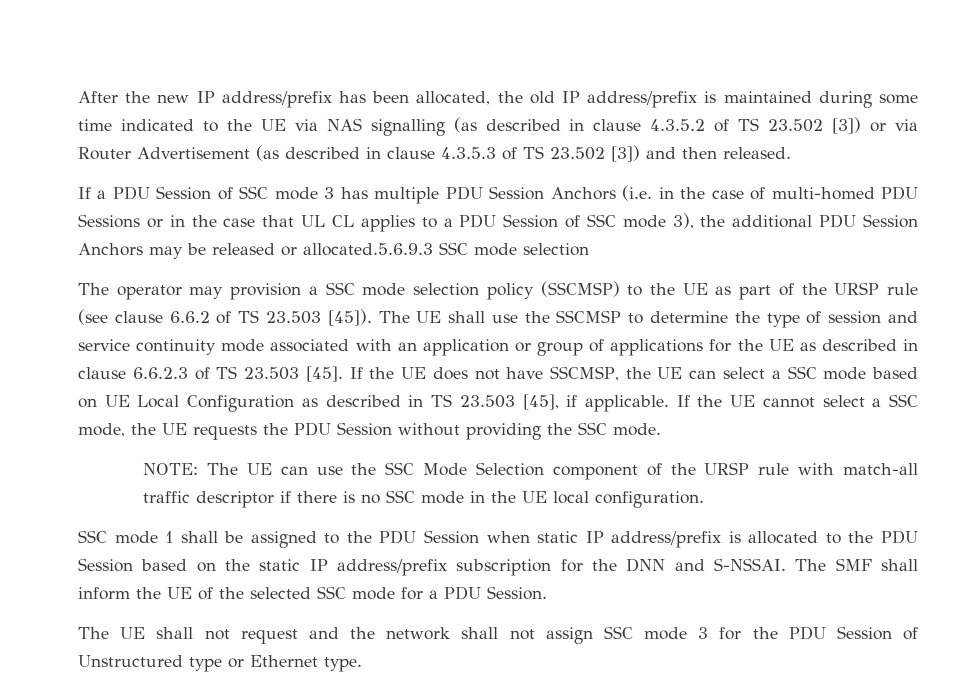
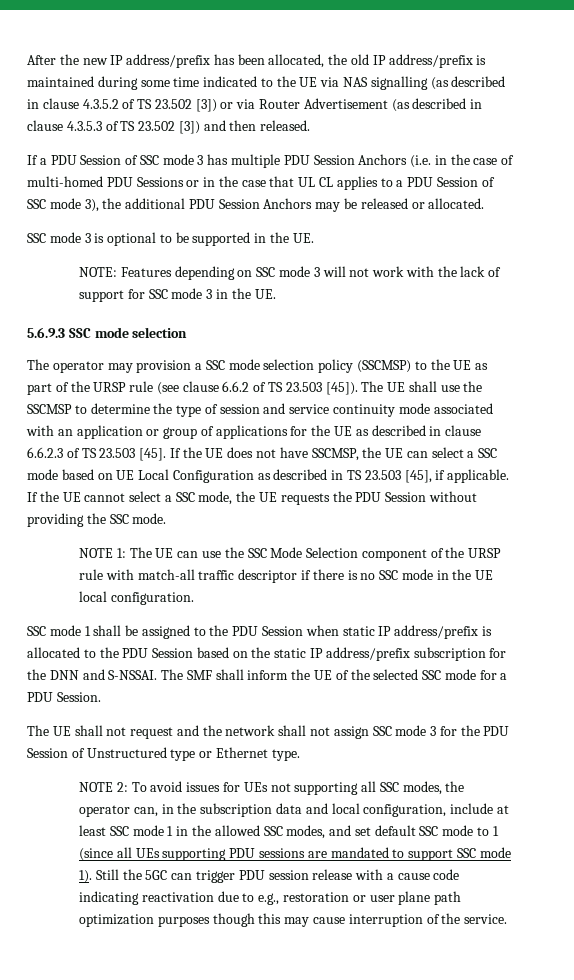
[303,243,433,256] allocated.5.6.9.3 -> [428,198,485,209] [27,232,314,246] [79,266,502,280] [79,288,276,302] [27,327,65,338] allocated. // SSC mode 3 is optional to be supported in the UE. // NOTE: Features depending on SSC mode 3 will not work with the lack of support for SSC mode 3 in the UE. // 5.6.9.3
[143,463,199,475] NOTE: -> [79,548,126,558] NOTE 1:
(362, 664) none -> [79,781,465,795] [79,803,509,817] [79,825,499,839] [79,847,511,861] [79,869,460,883] [79,891,462,905] [79,913,508,927] // NOTE 2: To avoid issues for UEs not supporting all SSC modes, the operator can, in the subscription data and local configuration, include at least SSC mode 1 in the allowed SSC modes, and set default SSC mode to 1 (since all UEs supporting PDU sessions are mandated to support SSC mode 1). Still the 5GC can trigger PDU session release with a cause code indicating reactivation due to e.g., restoration or user plane path optimization purposes though this may cause interruption of the service.

